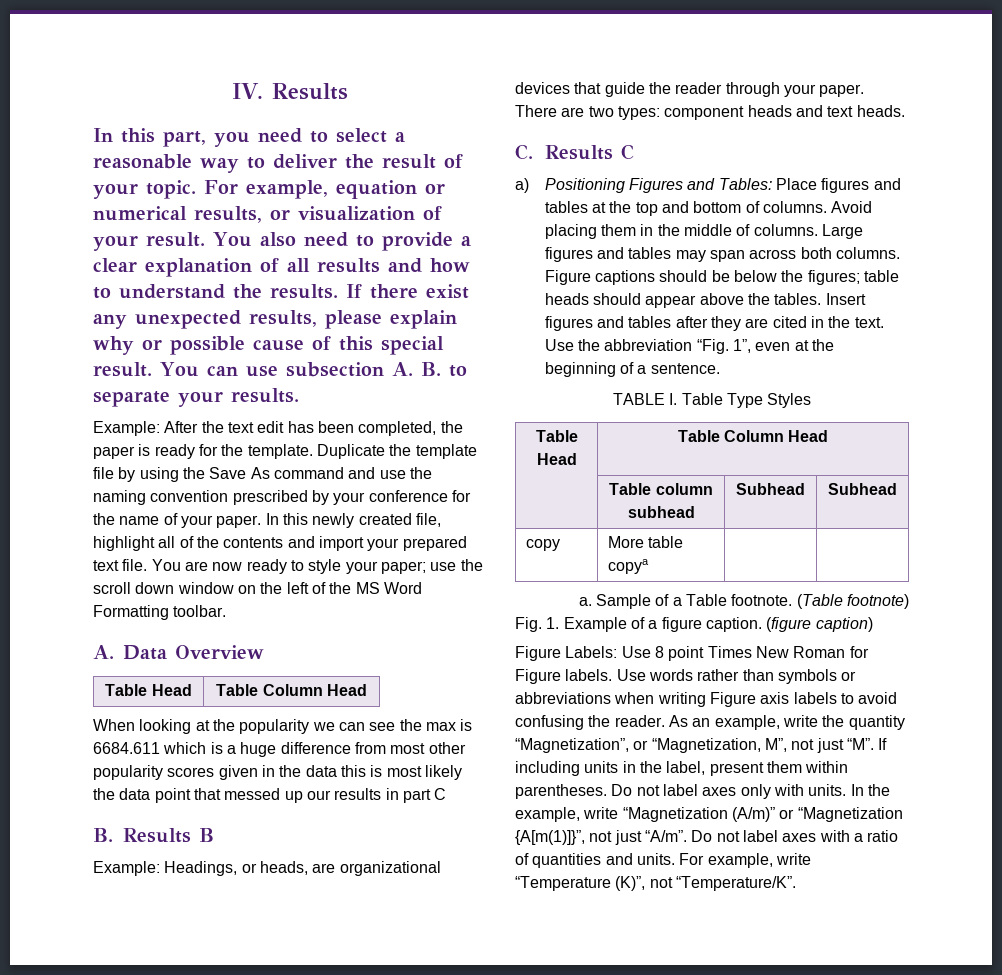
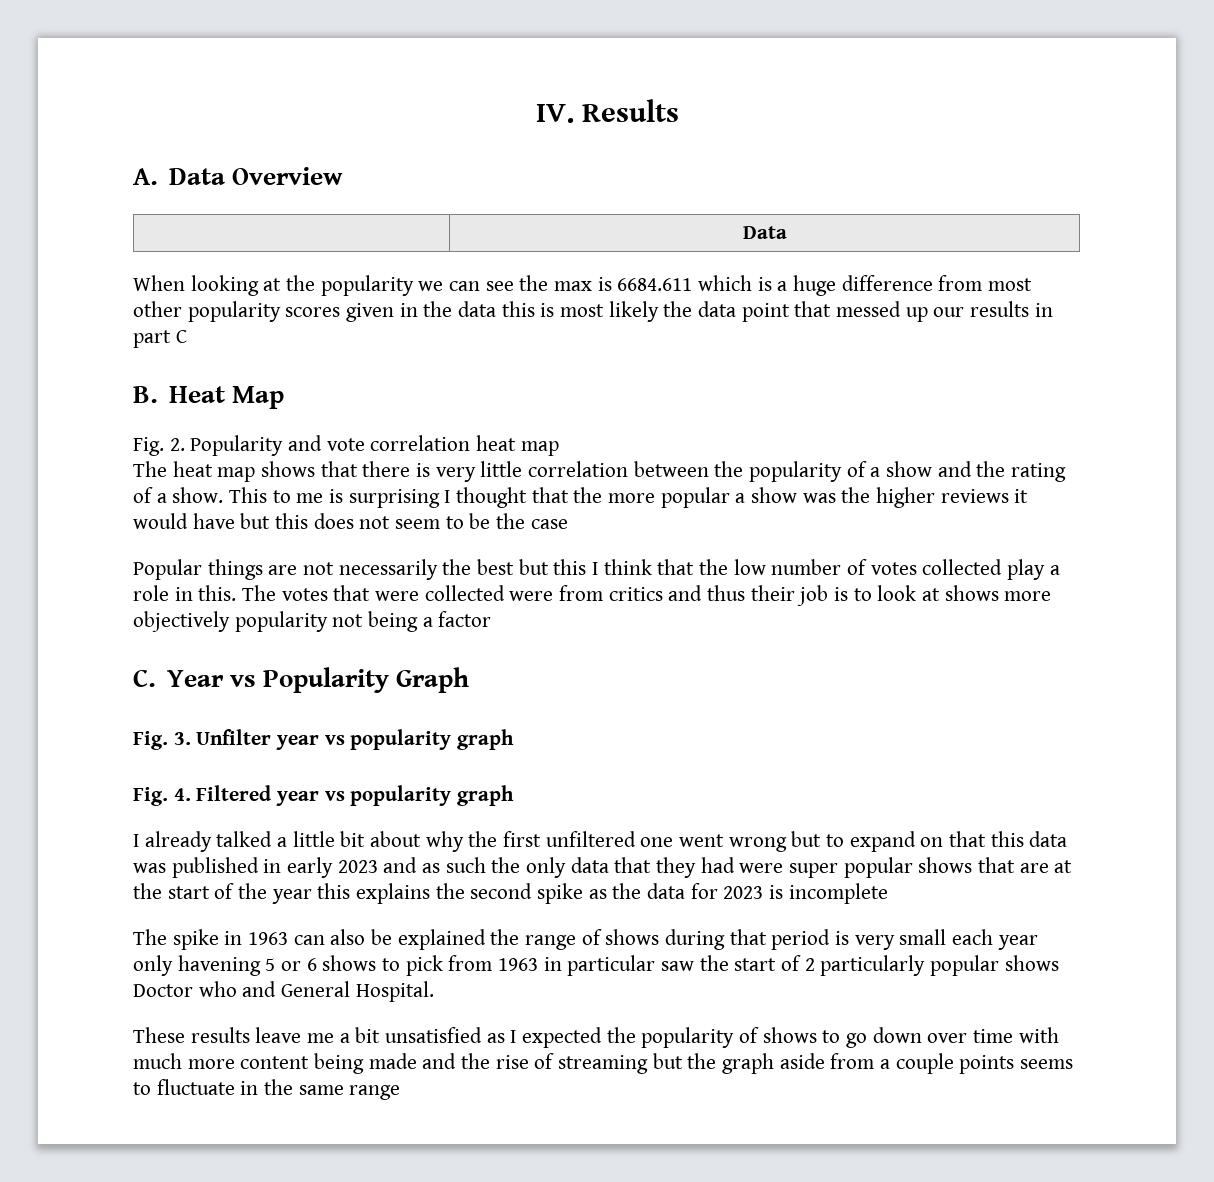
[93,128,405,147] [93,154,463,173] [93,180,445,199] [93,206,442,223] [93,232,471,251] [93,258,470,277] [93,284,469,299] [93,310,457,329] [93,336,444,355] [93,362,467,377] [93,388,299,407] [93,421,463,436] [93,444,477,459] [93,467,432,482] [93,490,471,505] [93,513,441,528] [93,536,467,551] [93,559,483,574] [93,582,422,594] [93,605,227,620] [93,645,264,660] [105,684,192,696] [216,684,367,696] In this part, you need to select a reasonable way to deliver the result of your topic. For example, equation or numerical results, or visualization of your result. You also need to provide a clear explanation of all results and how to understand the results. If there exist any unexpected results, please explain why or possible cause of this special result. You can use subsection A. B. to separate your results. // Example: After the text edit has been completed, the paper is ready for the template. Duplicate the template file by using the Save As command and use the naming convention prescribed by your conference for the name of your paper. In this newly created file, highlight all of the contents and import your prepared text file. You are now ready to style your paper; use the scroll down window on the left of the MS Word Formatting toolbar. // A. Data Overview // Table Head | Table Column Head -> [133,167,343,185] [742,226,787,239] A. Data Overview // | Data
[122,828,214,843] [93,861,441,876] [515,82,865,97] [515,105,905,120] [515,144,634,160] [515,178,901,193] [544,201,873,216] [544,224,863,239] [544,247,900,262] [544,270,899,285] [544,293,866,308] [544,316,884,331] [544,339,834,354] [544,362,720,377] [612,393,812,408] [535,430,578,442] [536,453,577,465] [677,430,829,442] [609,483,713,495] [627,506,695,518] [736,483,805,495] [828,483,897,495] [525,539,560,551] [607,536,684,548] [607,559,649,574] [578,594,909,609] [515,617,873,632] [515,646,869,661] [515,669,857,684] [515,692,898,707] [515,715,905,730] [515,738,888,753] [515,761,849,776] [515,784,890,799] [515,807,903,822] [515,830,899,845] [515,853,811,868] [515,876,796,891] Results B // Example: Headings, or heads, are organizational devices that guide the reader through your paper. There are two types: component heads and text heads. // C. Results C // a) Positioning Figures and Tables: Place figures and tables at the top and bottom of columns. Avoid placing them in the middle of columns. Large figures and tables may span across both columns. Figure captions should be below the figures; table heads should appear above the tables. Insert figures and tables after they are cited in the text. Use the abbreviation “Fig. 1”, even at the beginning of a sentence. // TABLE I. Table Type Styles // Table Head | Table Column Head // | Table column subhead | Subhead | Subhead // copy | More table copya | | // a. Sample of a Table footnote. (Table footnote) // Fig. 1. Example of a figure caption. (figure caption) // Figure Labels: Use 8 point Times New Roman for Figure labels. Use words rather than symbols or abbreviations when writing Figure axis labels to avoid confusing the reader. As an example, write the quantity “Magnetization”, or “Magnetization, M”, not just “M”. If including units in the label, present them within parentheses. Do not label axes only with units. In the example, write “Magnetization (A/m)” or “Magnetization {A[m(1)]}”, not just “A/m”. Do not label axes with a ratio of quantities and units. For example, write “Temperature (K)”, not “Temperature/K”. -> [168,386,284,409] [133,435,559,456] [133,461,1067,482] [133,487,1029,508] [133,513,568,529] [133,559,1060,580] [133,585,1052,606] [133,611,492,632] [133,667,469,693] [133,729,515,750] [133,785,515,806] [133,831,1068,852] [133,857,1073,878] [133,883,888,904] [133,929,1038,950] [133,955,1059,976] [133,981,434,1002] [133,1027,1059,1048] [133,1053,1074,1074] [133,1079,401,1100] Heat Map // Fig. 2. Popularity and vote correlation heat map // The heat map shows that there is very little correlation between the popularity of a show and the rating of a show. This to me is surprising I thought that the more popular a show was the higher reviews it would have but this does not seem to be the case // Popular things are not necessarily the best but this I think that the low number of votes collected play a role in this. The votes that were collected were from critics and thus their job is to look at shows more objectively popularity not being a factor // C. Year vs Popularity Graph // Fig. 3. Unfilter year vs popularity graph // Fig. 4. Filtered year vs popularity graph // I already talked a little bit about why the first unfiltered one went wrong but to expand on that this data was published in early 2023 and as such the only data that they had were super popular shows that are at the start of the year this explains the second spike as the data for 2023 is incomplete // The spike in 1963 can also be explained the range of shows during that period is very small each year only havening 5 or 6 shows to pick from 1963 in particular saw the start of 2 particularly popular shows Doctor who and General Hospital. // These results leave me a bit unsatisfied as I expected the popularity of shows to go down over time with much more content being made and the rise of streaming but the graph aside from a couple points seems to fluctuate in the same range

